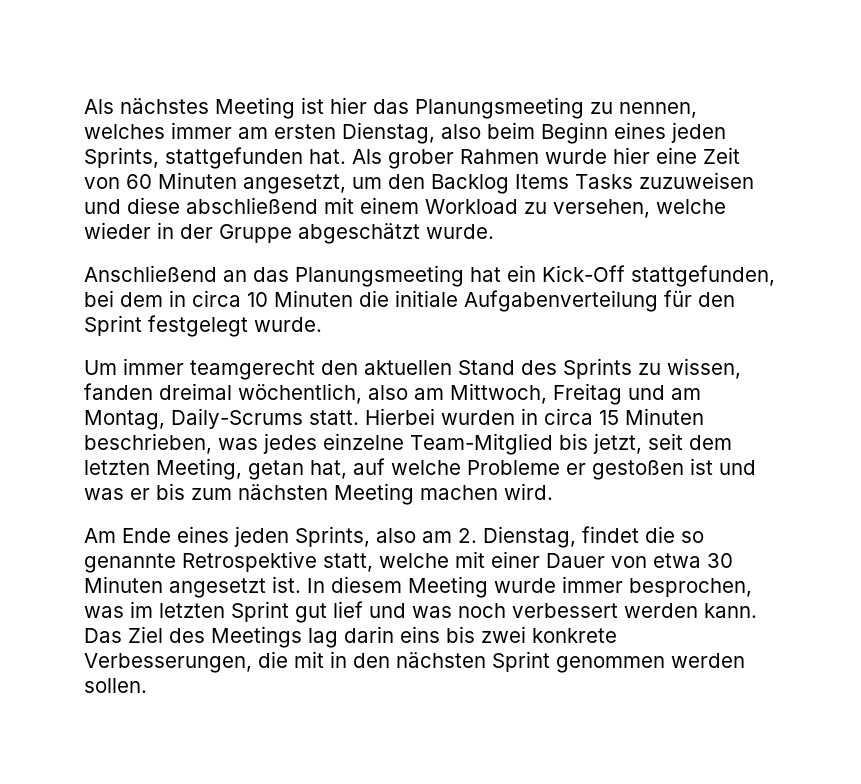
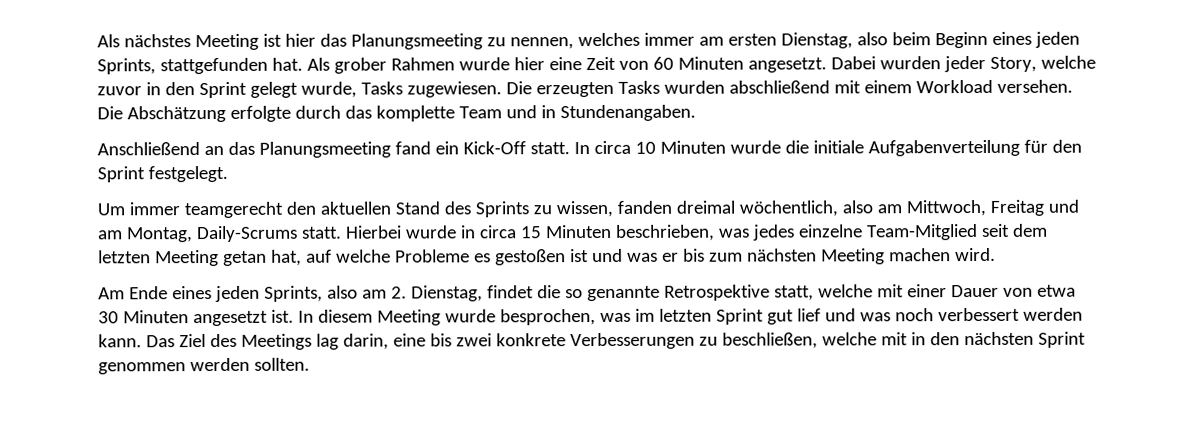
[243,172,754,194] [84,197,726,218] [84,222,494,244] angesetzt, um den Backlog Items Tasks zuzuweisen und diese abschließend mit einem Workload zu versehen, welche wieder in der Gruppe abgeschätzt wurde. -> [747,55,1096,73] [97,79,1073,99] [97,104,696,123] angesetzt. Dabei wurden jeder Story, welche zuvor in den Sprint gelegt wurde, Tasks zugewiesen. Die erzeugten Tasks wurden abschließend mit einem Workload versehen. Die Abschätzung erfolgte durch das komplette Team und in Stundenangaben.
[470,267,501,282] hat -> [394,141,431,155] fand
[631,265,775,287] [84,290,186,307] stattgefunden, bei dem in -> [529,142,590,155] statt. In
(353, 298) none -> [729,140,781,154] wurde
[148,315,322,337] festgelegt wurde. -> [147,165,228,183] festgelegt.
[441,410,515,425] wurden -> [405,225,457,239] wurde
[559,433,642,454] bis jetzt, -> (978, 232) none
[156,458,242,480] Meeting, -> [154,249,219,267] Meeting
[566,463,586,475] er -> [473,253,491,263] es
[562,576,623,593] immer -> (496, 316) none
[344,626,440,643] darin eins -> [342,333,426,350] darin, eine
[84,651,288,673] Verbesserungen, die -> [569,332,877,350] Verbesserungen zu beschließen, welche
[84,678,147,693] sollen. -> [253,357,310,371] sollten.

